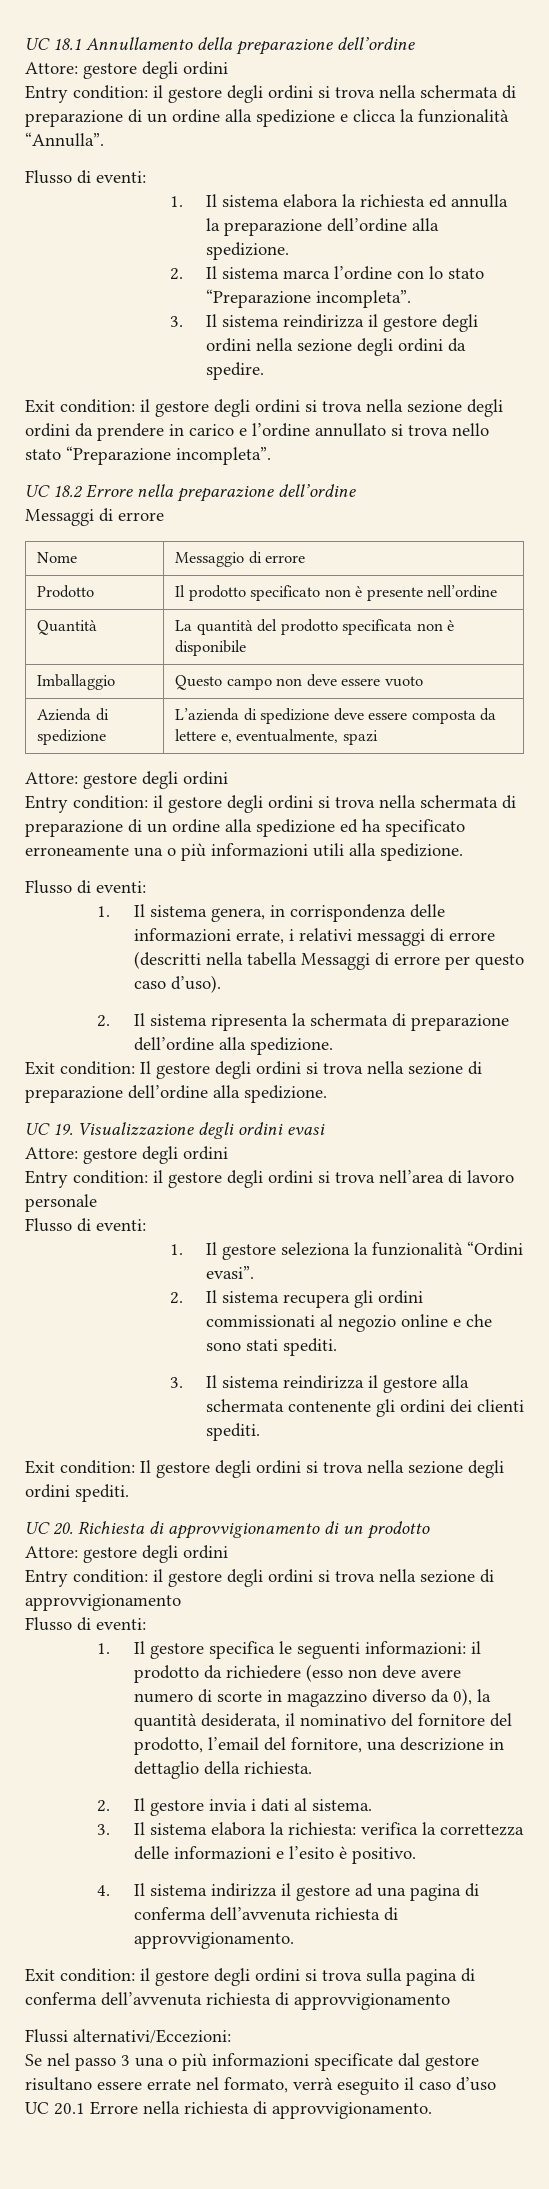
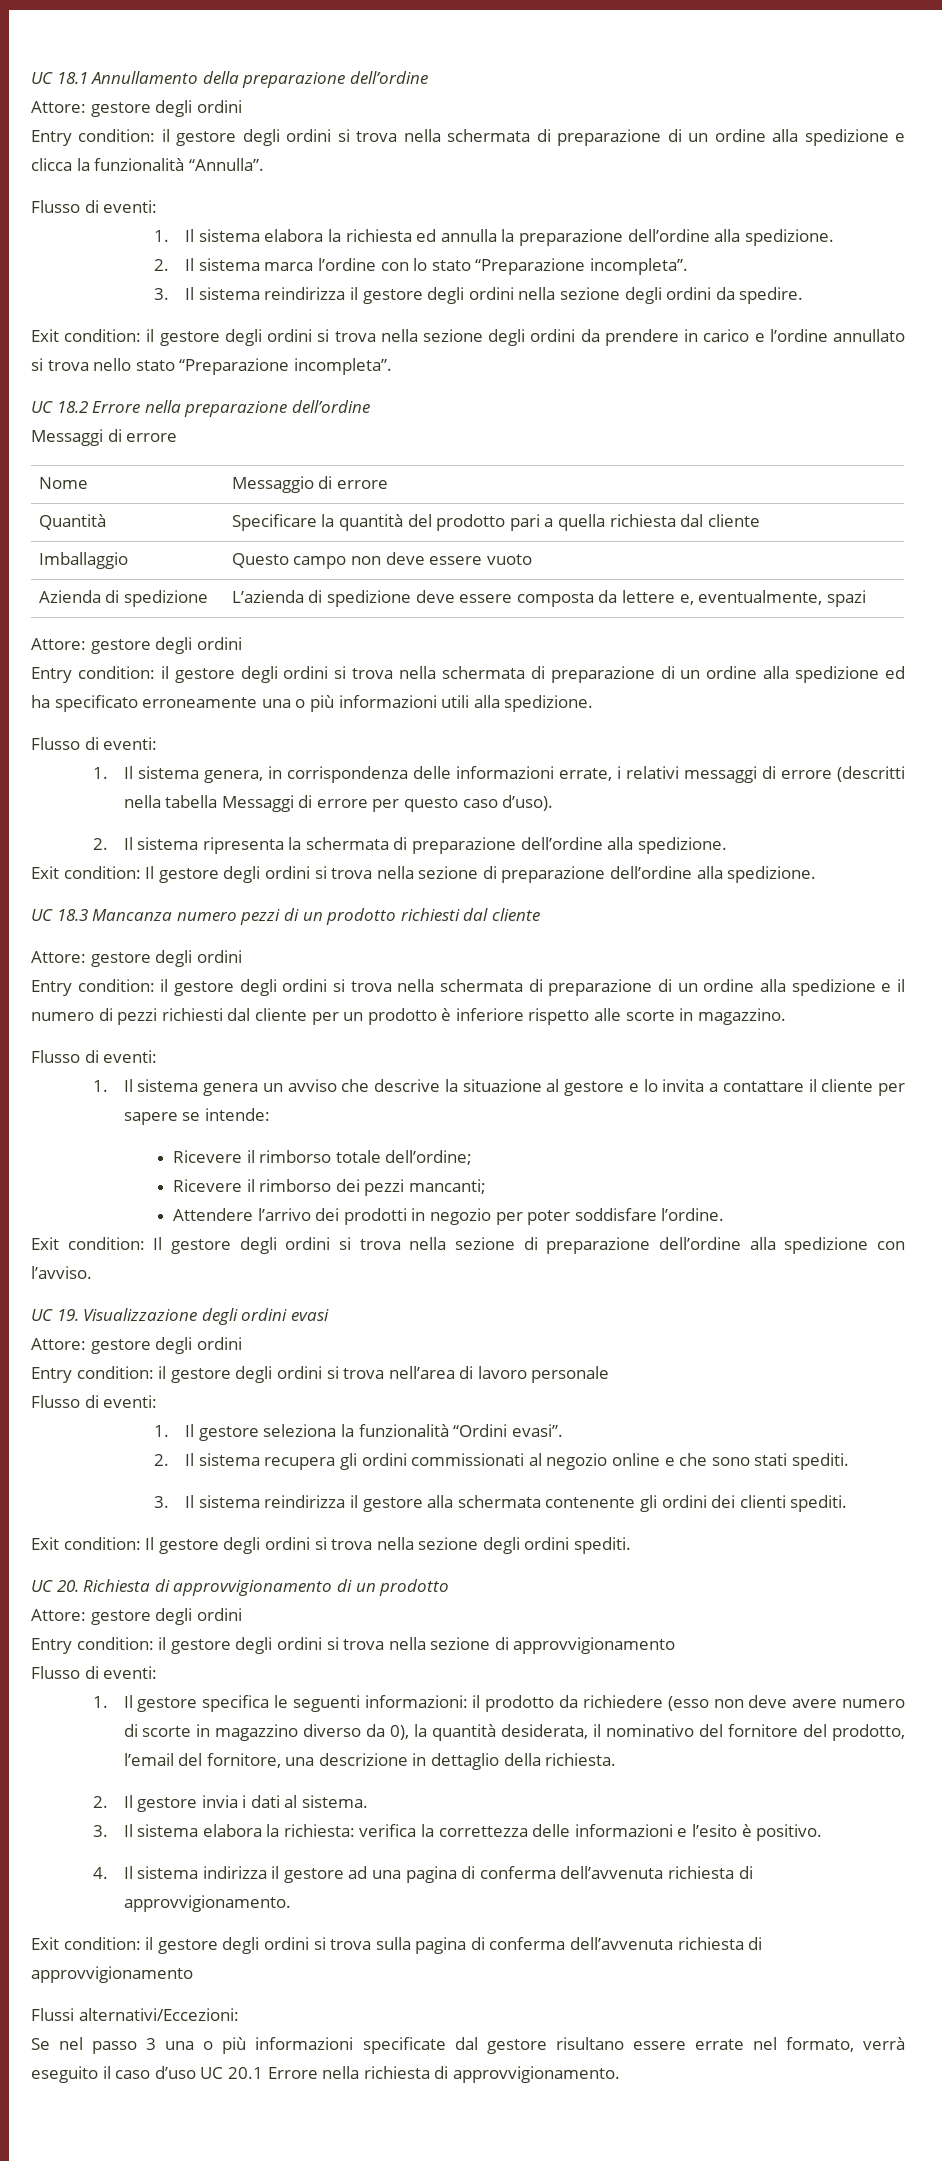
[37,585,95,598] [175,585,498,601] // Prodotto | Il prodotto specificato non è presente nell’ordine -> (389, 484) none
[175,620,193,631] La -> [231,514,335,531] Specificare la
[342,619,455,635] [175,640,247,656] specificata non è disponibile -> [509,514,760,531] pari a quella richiesta dal cliente
(327, 1094) none -> [31,908,540,925] [31,950,242,967] [31,979,905,996] [31,1008,786,1025] [31,1050,158,1063] [92,1079,905,1096] [123,1108,270,1125] [173,1150,473,1165] [173,1179,487,1196] [173,1208,725,1225] [31,1237,905,1254] [31,1266,92,1279] // UC 18.3 Mancanza numero pezzi di un prodotto richiesti dal cliente // Attore: gestore degli ordini // Entry condition: il gestore degli ordini si trova nella schermata di preparazione di un ordine alla spedizione e il numero di pezzi richiesti dal cliente per un prodotto è inferiore rispetto alle scorte in magazzino. // Flusso di eventi: // 1. Il sistema genera un avviso che descrive la situazione al gestore e lo invita a contattare il cliente per sapere se intende: // Ricevere il rimborso totale dell’ordine; // Ricevere il rimborso dei pezzi mancanti; // Attendere l’arrivo dei prodotti in negozio per poter soddisfare l’ordine. // Exit condition: Il gestore degli ordini si trova nella sezione di preparazione dell’ordine alla spedizione con l’avviso.

